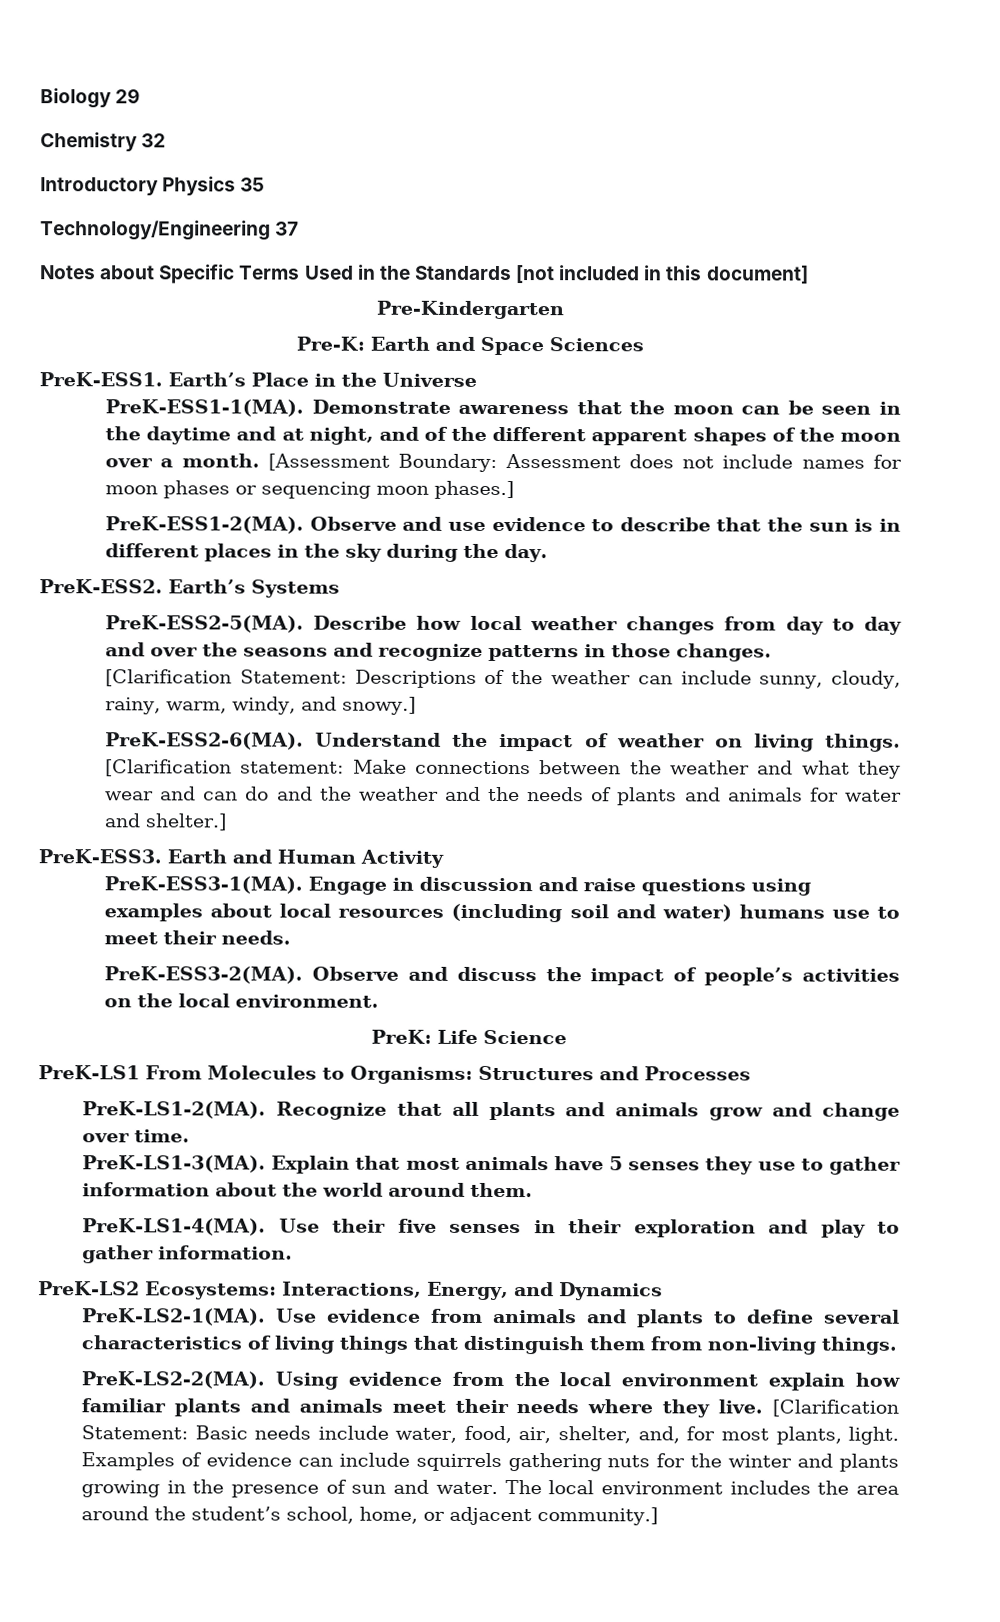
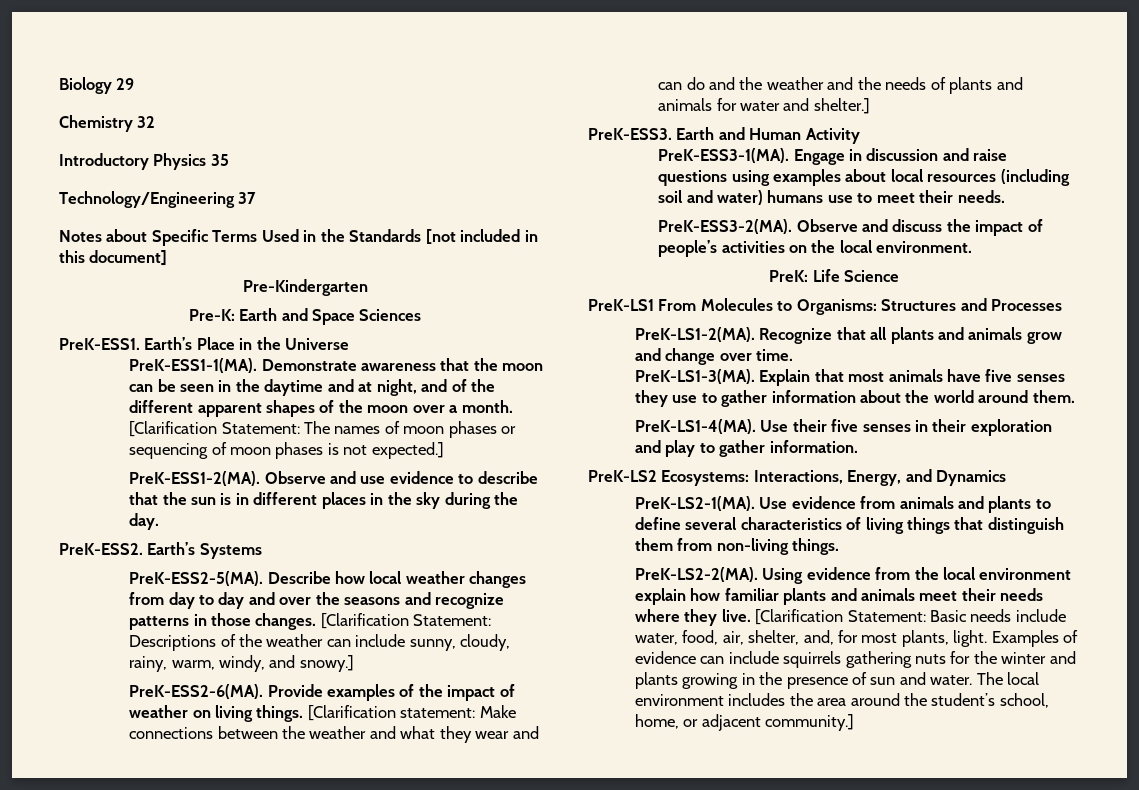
[267,453,902,472] [105,480,515,500] [Assessment Boundary: Assessment does not include names for moon phases or sequencing moon phases.] -> [129,421,517,438] [129,442,444,459] [Clarification Statement: The names of moon phases or sequencing of moon phases is not expected.]
[315,732,442,747] Understand -> [267,684,415,701] Provide examples of
[609,1156,624,1171] 5 -> [985,369,1013,382] five

